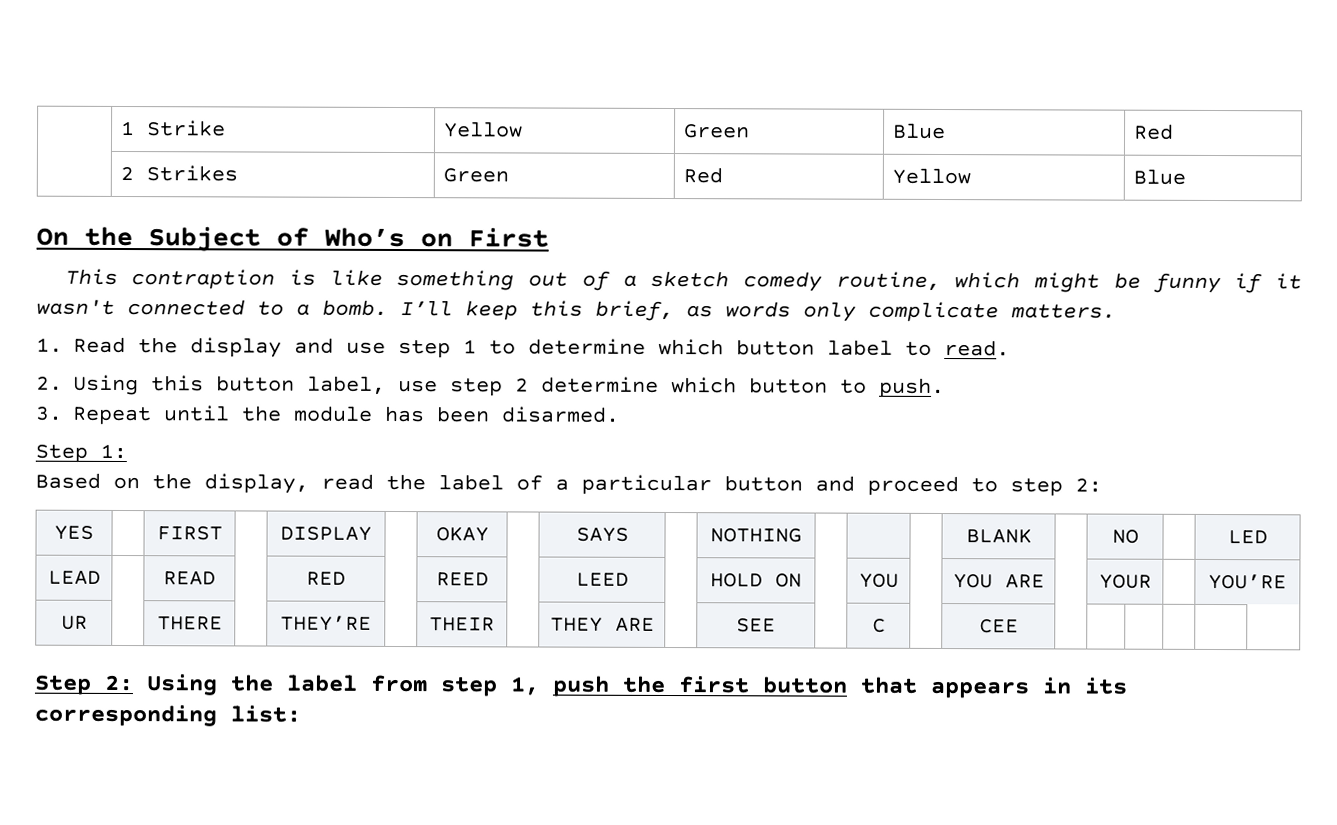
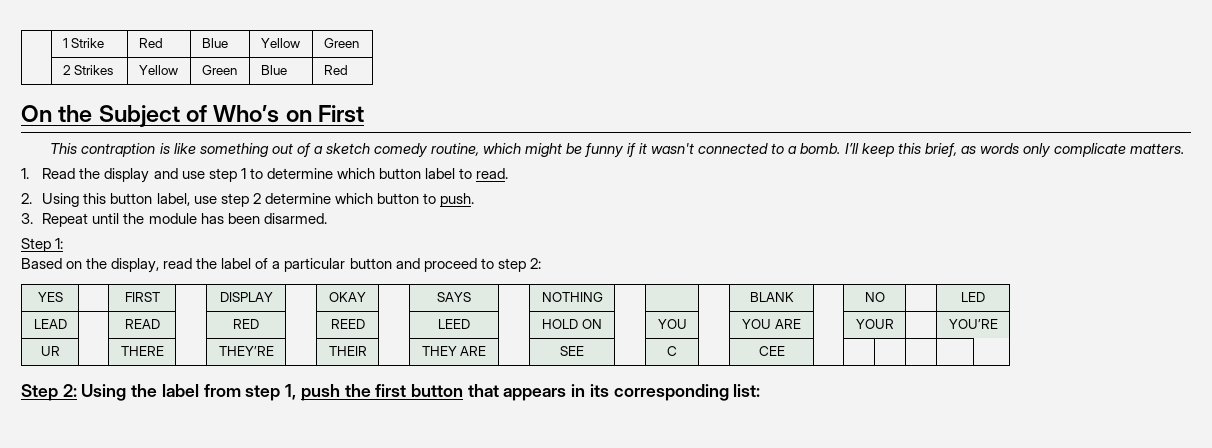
[443,121,523,138] [683,124,750,139] [892,122,946,140] [1133,123,1174,140] [119,165,238,182] [442,168,509,183] [682,167,723,184] [891,167,971,185] [1132,168,1186,185] Yellow | Green | Blue | Red // | 2 Strikes | Green | Red | Yellow | Blue -> [138,38,163,48] [201,38,228,48] [260,38,300,48] [323,38,359,48] [62,65,114,75] [138,65,178,75] [201,65,237,75] [260,65,287,75] [323,65,348,75] Red | Blue | Yellow | Green // | 2 Strikes | Yellow | Green | Blue | Red

